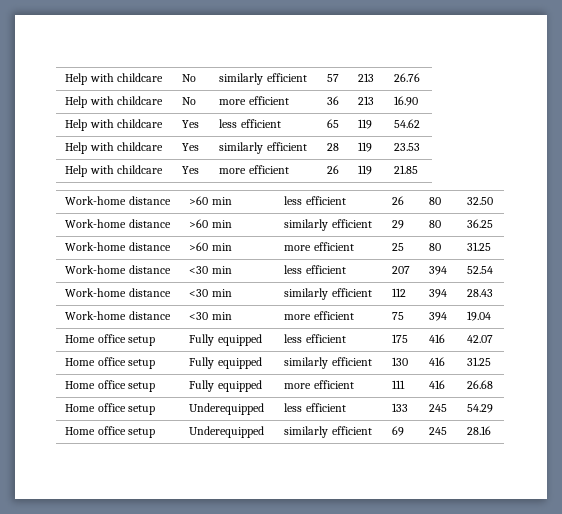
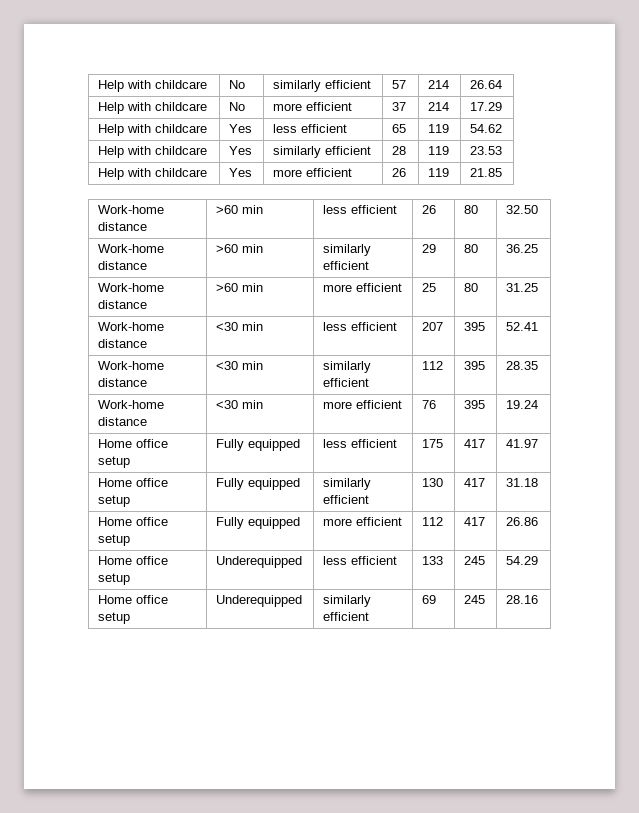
[358,73,375,82] [394,73,421,82] 213 | 26.76 -> [428,80,450,89] [470,80,503,89] 214 | 26.64
[327,96,340,105] [358,96,375,105] [394,96,419,106] 36 | 213 | 16.90 -> [392,102,407,111] [428,102,450,111] [470,102,503,111] 37 | 214 | 17.29
[429,266,448,275] [467,266,494,274] 394 | 52.54 -> [464,322,486,331] [506,322,539,331] 395 | 52.41
[429,289,448,298] [467,289,494,297] 394 | 28.43 -> [464,361,486,370] [506,361,539,370] 395 | 28.35
[392,312,405,320] [429,312,448,321] [467,311,492,321] 75 | 394 | 19.04 -> [422,400,437,409] [464,400,486,409] [506,400,539,409] 76 | 395 | 19.24
[429,334,446,343] [467,335,494,343] 416 | 42.07 -> [464,439,486,448] [506,439,539,448] 417 | 41.97
[429,357,446,366] [467,357,492,366] 416 | 31.25 -> [464,478,486,487] [506,478,539,487] 417 | 31.18
[392,380,406,389] [429,380,446,389] [467,380,494,389] 111 | 416 | 26.68 -> [422,517,444,526] [464,517,486,526] [506,517,539,526] 112 | 417 | 26.86

